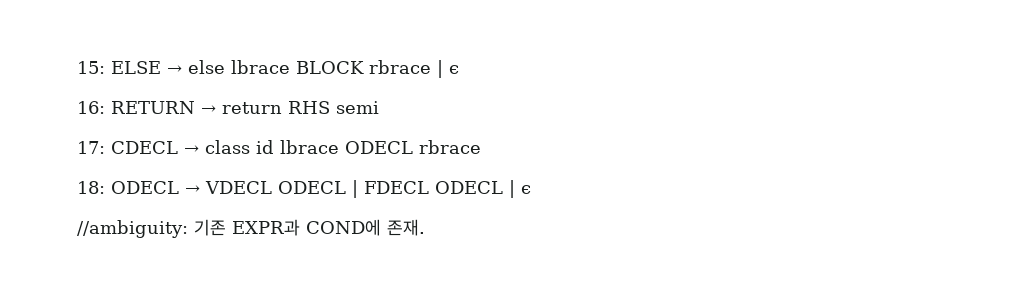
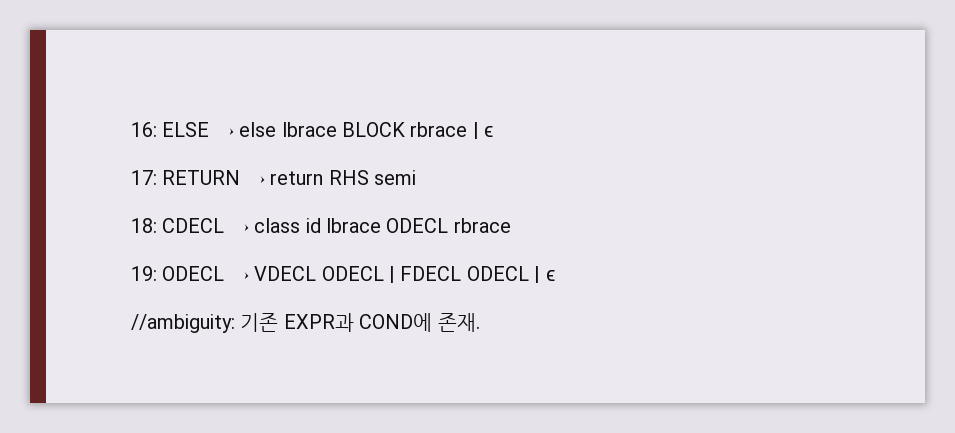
[77,61,105,74] 15: -> [131,122,157,137] 16:
[77,101,105,114] 16: -> [131,170,157,185] 17:
[77,141,105,154] 17: -> [131,218,157,233] 18:
[77,181,105,194] 18: -> [131,266,157,281] 19:

